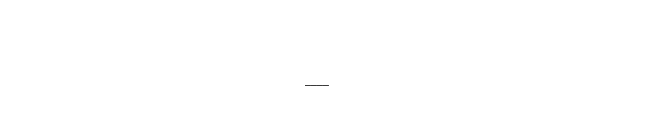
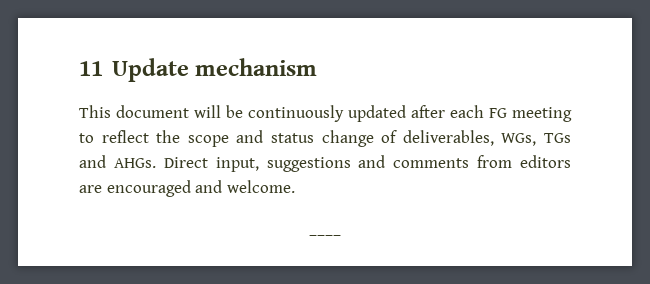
(304, 85) none -> [79,58,317,82] [79,105,572,122] [79,130,571,147] [79,155,571,172] [79,180,295,197] 11 Update mechanism // This document will be continuously updated after each FG meeting to reflect the scope and status change of deliverables, WGs, TGs and AHGs. Direct input, suggestions and comments from editors are encouraged and welcome. //

